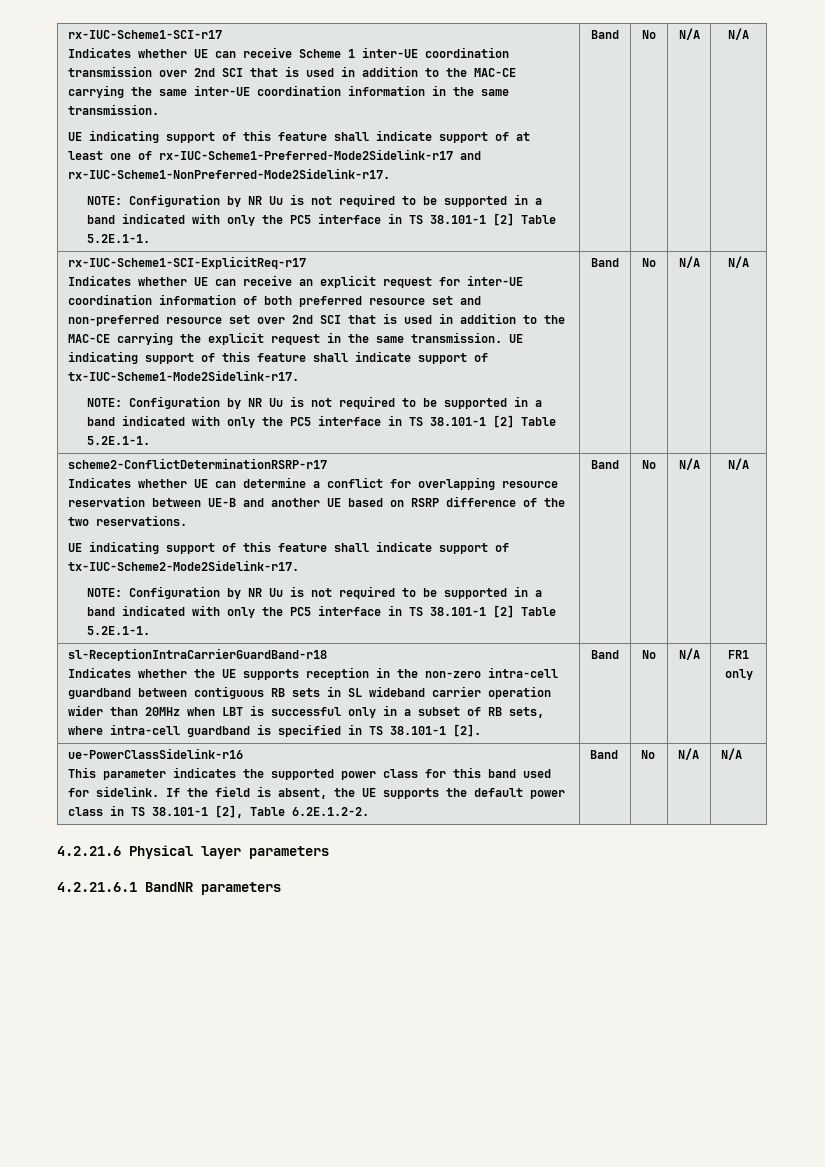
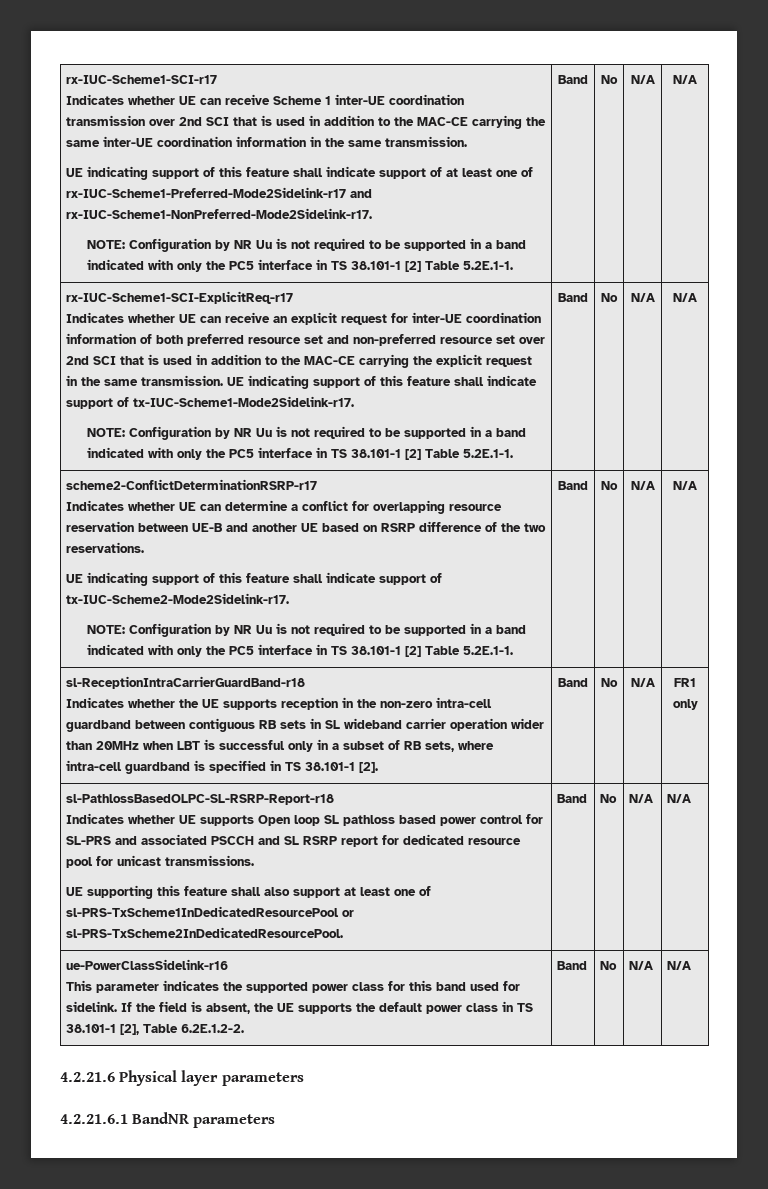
(753, 674) none -> [66,794,335,805] [66,813,544,826] [66,834,522,847] [66,855,255,868] [66,885,432,899] [66,906,355,917] [66,927,344,938] [557,794,588,803] [600,794,618,803] [629,794,654,803] [667,794,692,803] // sl-PathlossBasedOLPC-SL-RSRP-Report-r18 // Indicates whether UE supports Open loop SL pathloss based power control for SL-PRS and associated PSCCH and SL RSRP report for dedicated resource pool for unicast transmissions. // UE supporting this feature shall also support at least one of sl-PRS-TxScheme1InDedicatedResourcePool or sl-PRS-TxScheme2InDedicatedResourcePool. | Band | No | N/A | N/A

